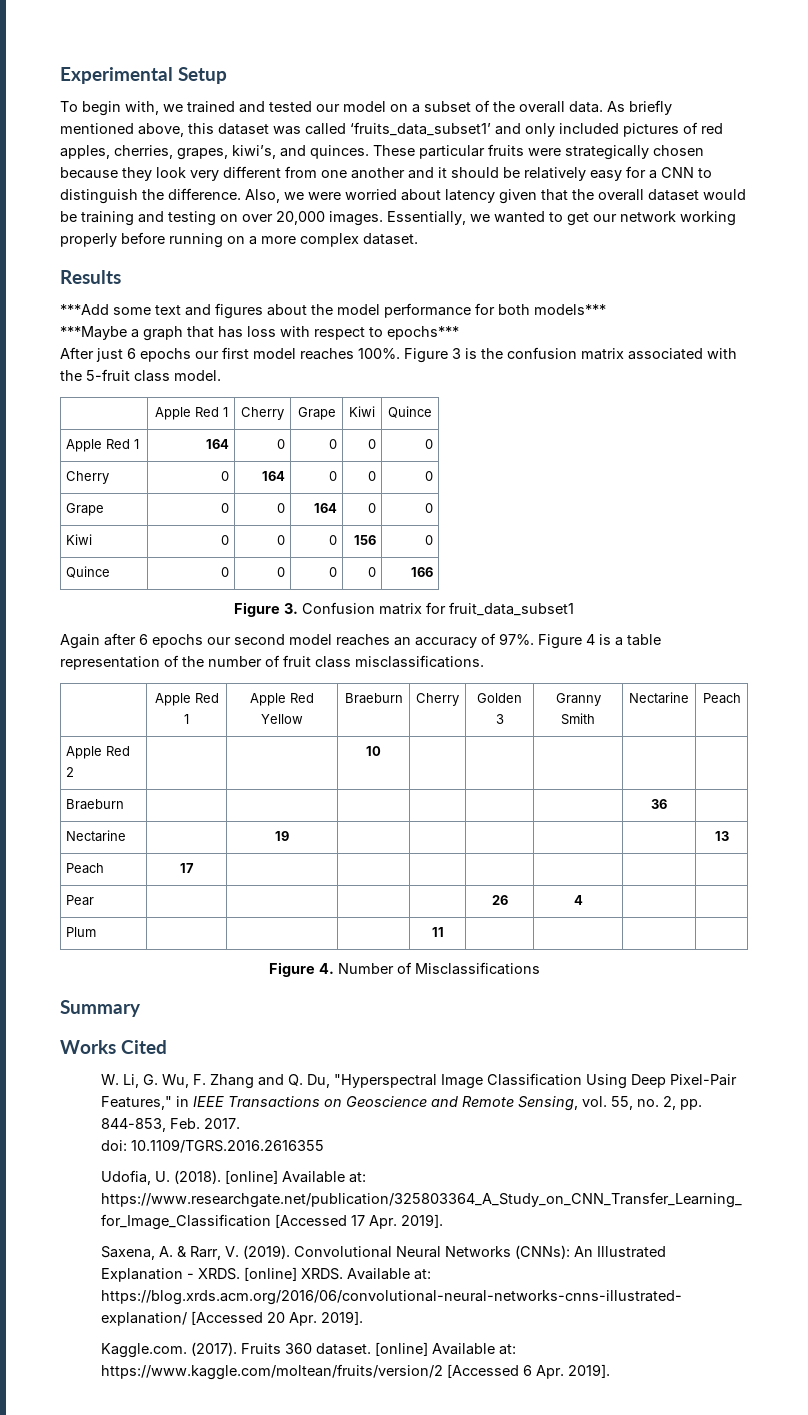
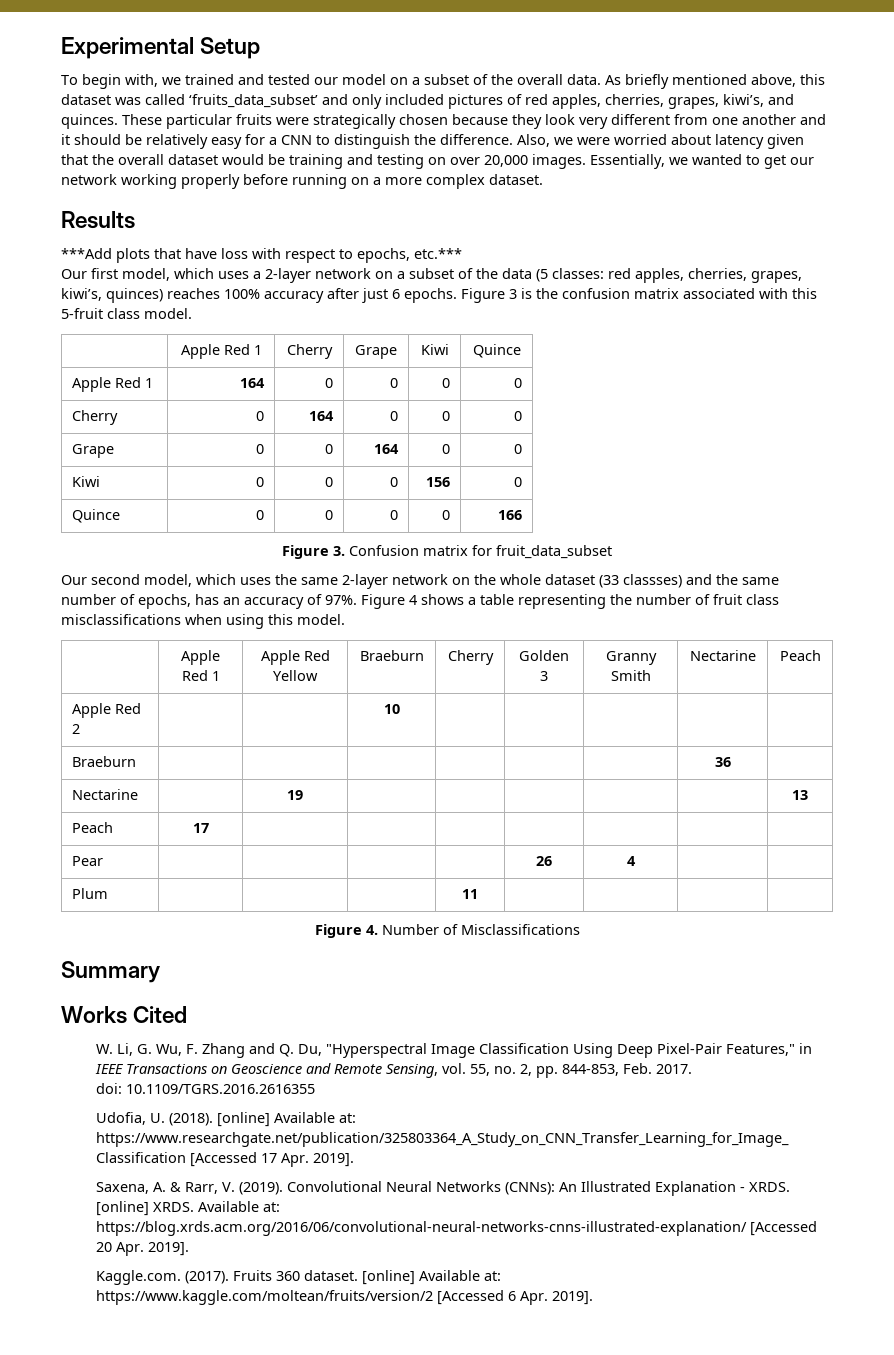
[350,122,491,136] ‘fruits_data_subset1’ -> [189,94,318,108] ‘fruits_data_subset’
[113,303,606,319] [60,326,459,341] [60,347,400,362] some text and figures about the model performance for both models*** // ***Maybe a graph that has loss with respect to epochs*** // After just 6 epochs our first model reaches 100%. -> [116,248,462,263] [61,268,802,283] [61,288,457,303] plots that have loss with respect to epochs, etc.*** // Our first model, which uses a 2-layer network on a subset of the data (5 classes: red apples, cherries, grapes, kiwi’s, quinces) reaches 100% accuracy after just 6 epochs.
[60,370,82,381] the -> [792,288,817,299] this
[449,602,574,616] [60,633,390,649] fruit_data_subset1 // Again after 6 epochs our second model reaches -> [496,545,612,559] [61,574,779,589] [61,594,219,609] fruit_data_subset // Our second model, which uses the same 2-layer network on the whole dataset (33 classses) and the same number of epochs, has
[599,634,611,645] is -> [421,594,464,605] shows
[60,655,179,670] representation of -> [518,594,606,609] representing
[355,655,484,668] misclassifications. -> [61,614,345,629] misclassifications when using this model.

